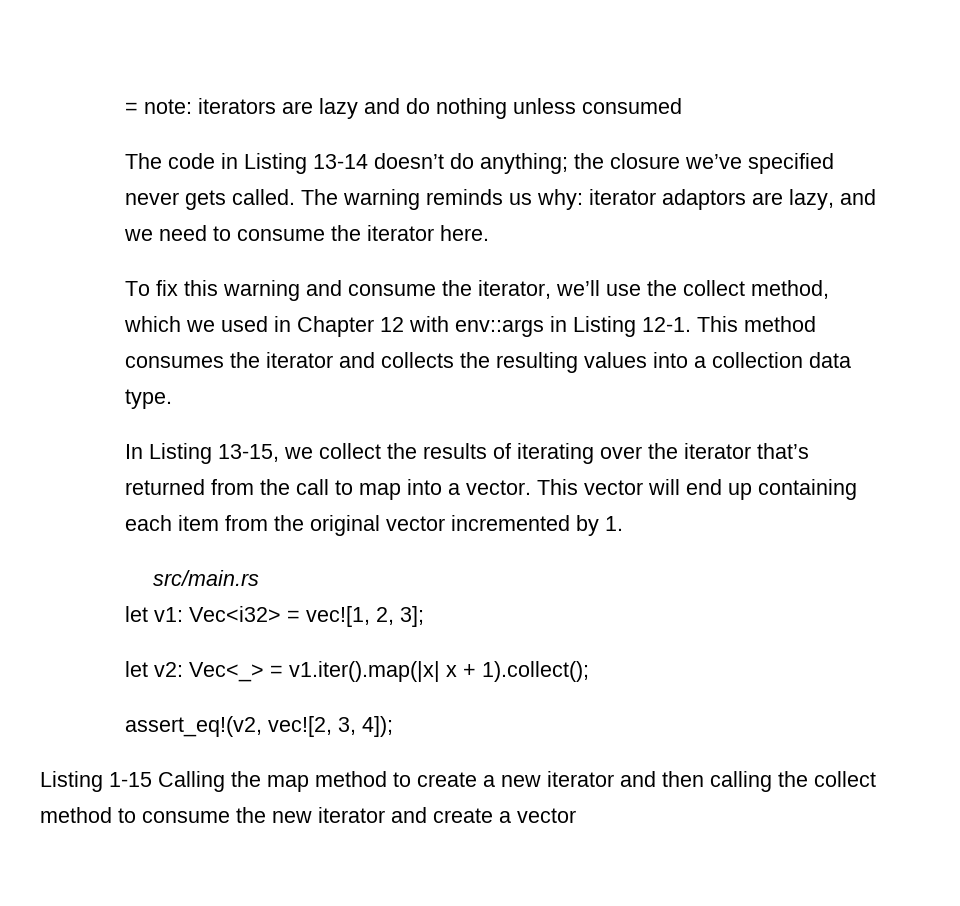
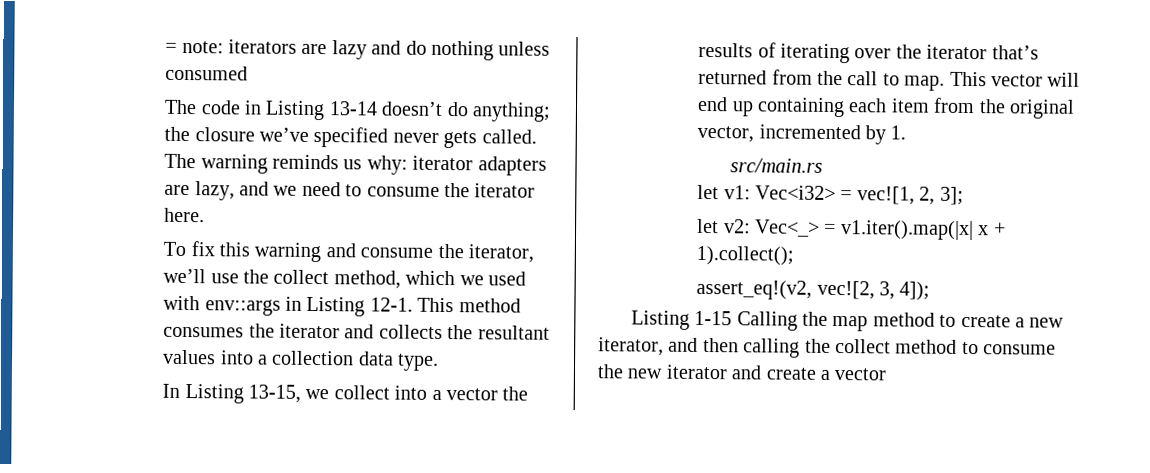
[661,189,746,210] adaptors -> [477,156,547,176] adapters
[273,316,404,337] in Chapter 12 -> (526, 278) none
[495,352,578,373] resulting -> [477,325,550,340] resultant
(381, 451) none -> [394,385,498,401] into a vector
[358,479,531,500] map into a vector. -> [904,75,946,91] map.
[385,516,445,531] vector -> [697,125,755,143] vector,
[547,771,614,787] iterator -> [598,337,664,356] iterator,

